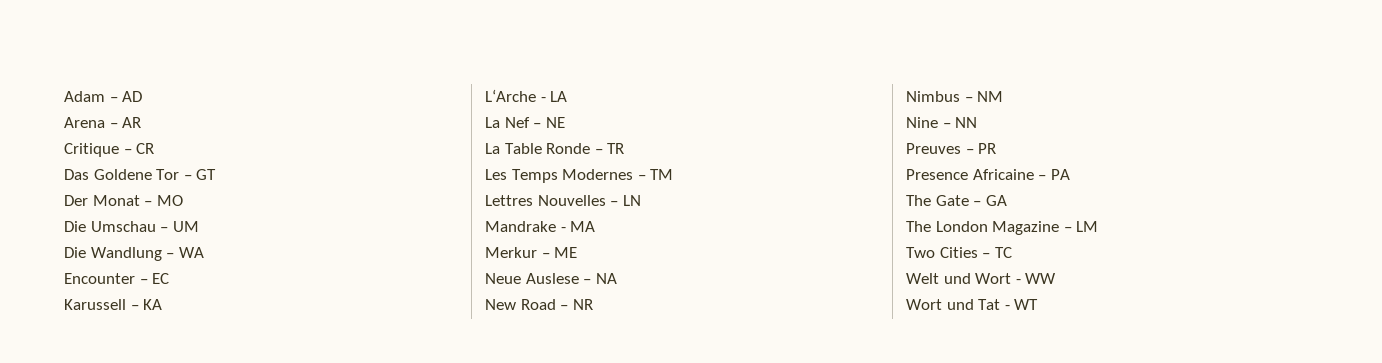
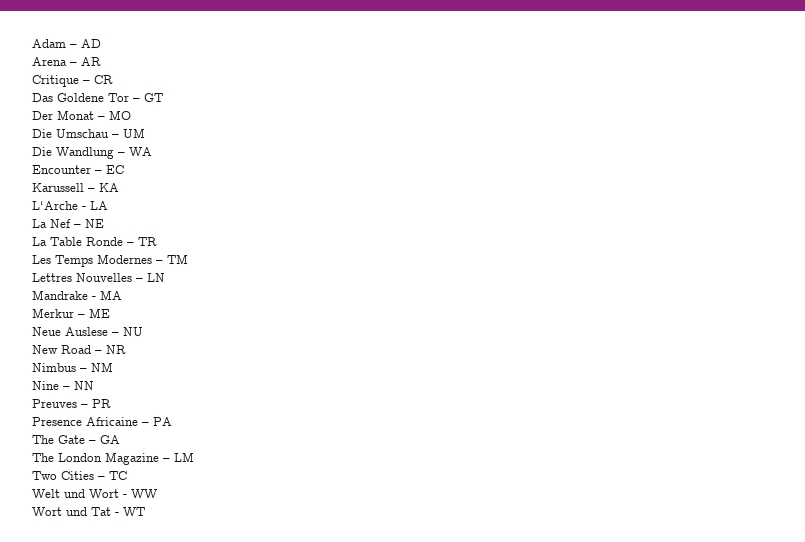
[595,273,617,284] NA -> [123,327,143,336] NU

